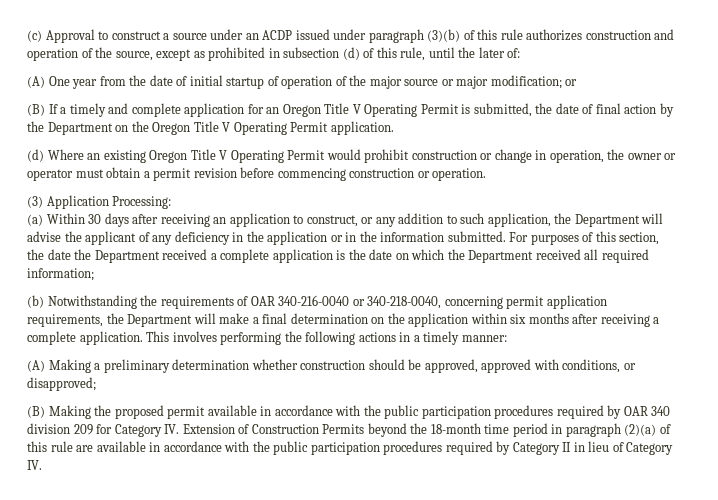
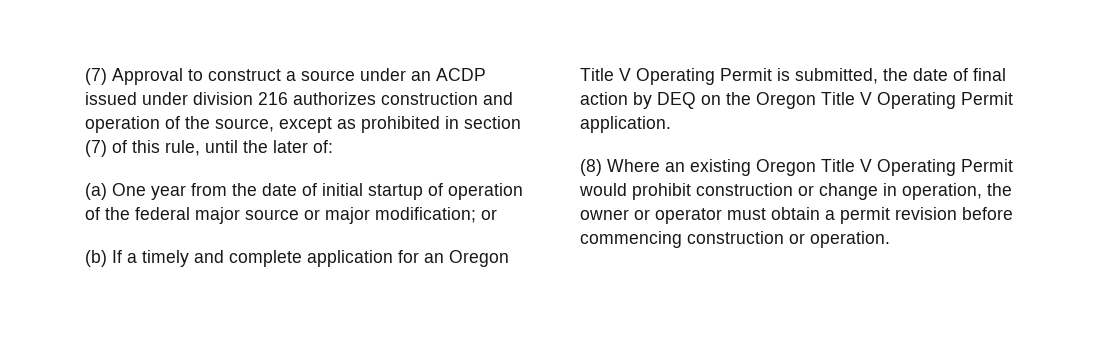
[27,30,42,42] (c) -> [85,68,107,85] (7)
[368,29,523,43] paragraph (3)(b) of this rule -> [193,92,288,105] division 216
[283,47,360,60] subsection (d) -> [464,116,521,129] [85,140,107,157] section (7)
[27,76,45,88] (A) -> [85,183,107,200] (a)
(367, 80) none -> [135,207,190,220] federal
[27,104,45,116] (B) -> [85,250,107,267] (b)
[27,121,113,135] the Department -> [657,92,696,109] DEQ
[27,149,44,162] (d) -> [580,159,602,176] (8)
[27,195,172,209] [27,213,664,227] [27,231,660,245] [27,249,649,263] [27,268,94,281] [27,295,607,309] [27,313,660,327] [27,331,507,345] [27,359,636,373] [27,377,96,391] [27,405,671,419] [27,423,671,437] [27,441,674,455] [27,460,42,470] // (3) Application Processing: // (a) Within 30 days after receiving an application to construct, or any addition to such application, the Department will advise the applicant of any deficiency in the application or in the information submitted. For purposes of this section, the date the Department received a complete application is the date on which the Department received all required information; // (b) Notwithstanding the requirements of OAR 340-216-0040 or 340-218-0040, concerning permit application requirements, the Department will make a final determination on the application within six months after receiving a complete application. This involves performing the following actions in a timely manner: // (A) Making a preliminary determination whether construction should be approved, approved with conditions, or disapproved; // (B) Making the proposed permit available in accordance with the public participation procedures required by OAR 340 division 209 for Category IV. Extension of Construction Permits beyond the 18-month time period in paragraph (2)(a) of this rule are available in accordance with the public participation procedures required by Category II in lieu of Category IV. -> (890, 239) none

